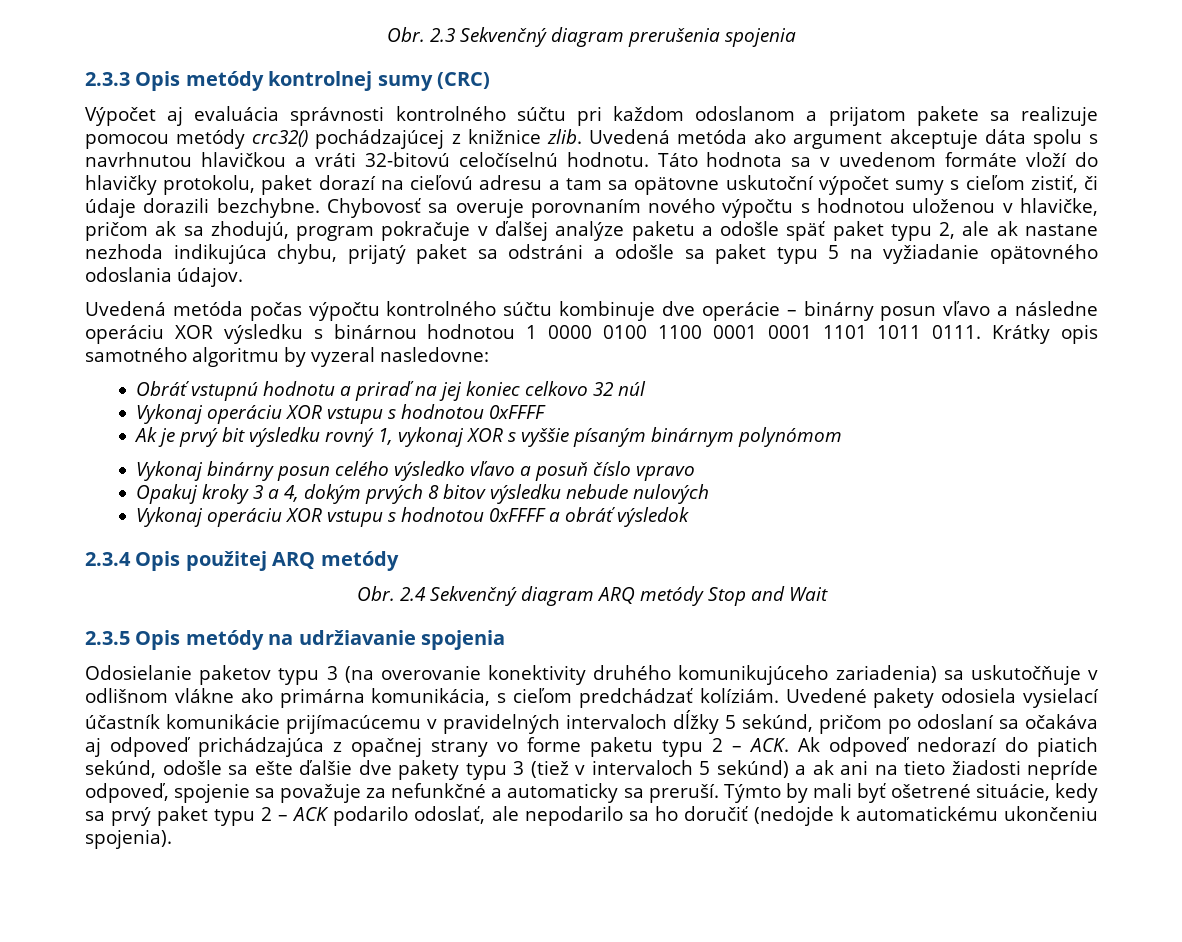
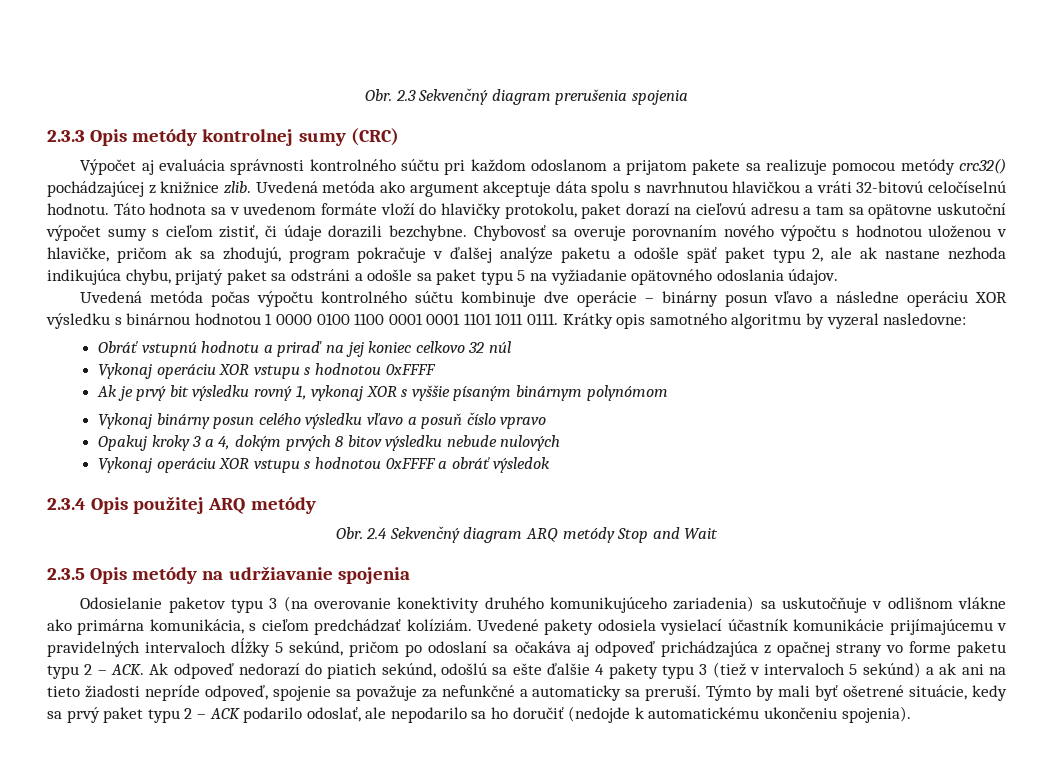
[393,461,465,481] výsledko -> [305,413,363,429] výsledku
[286,714,421,734] prijímacúcemu -> [889,619,993,635] prijímajúcemu
[162,760,222,775] odošle -> [441,663,488,675] odošlú
[358,760,392,775] dve -> [595,664,605,675] 4

